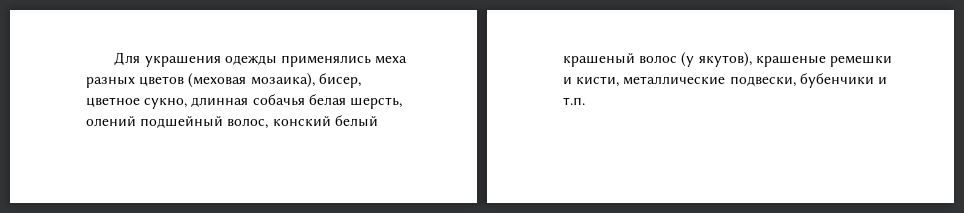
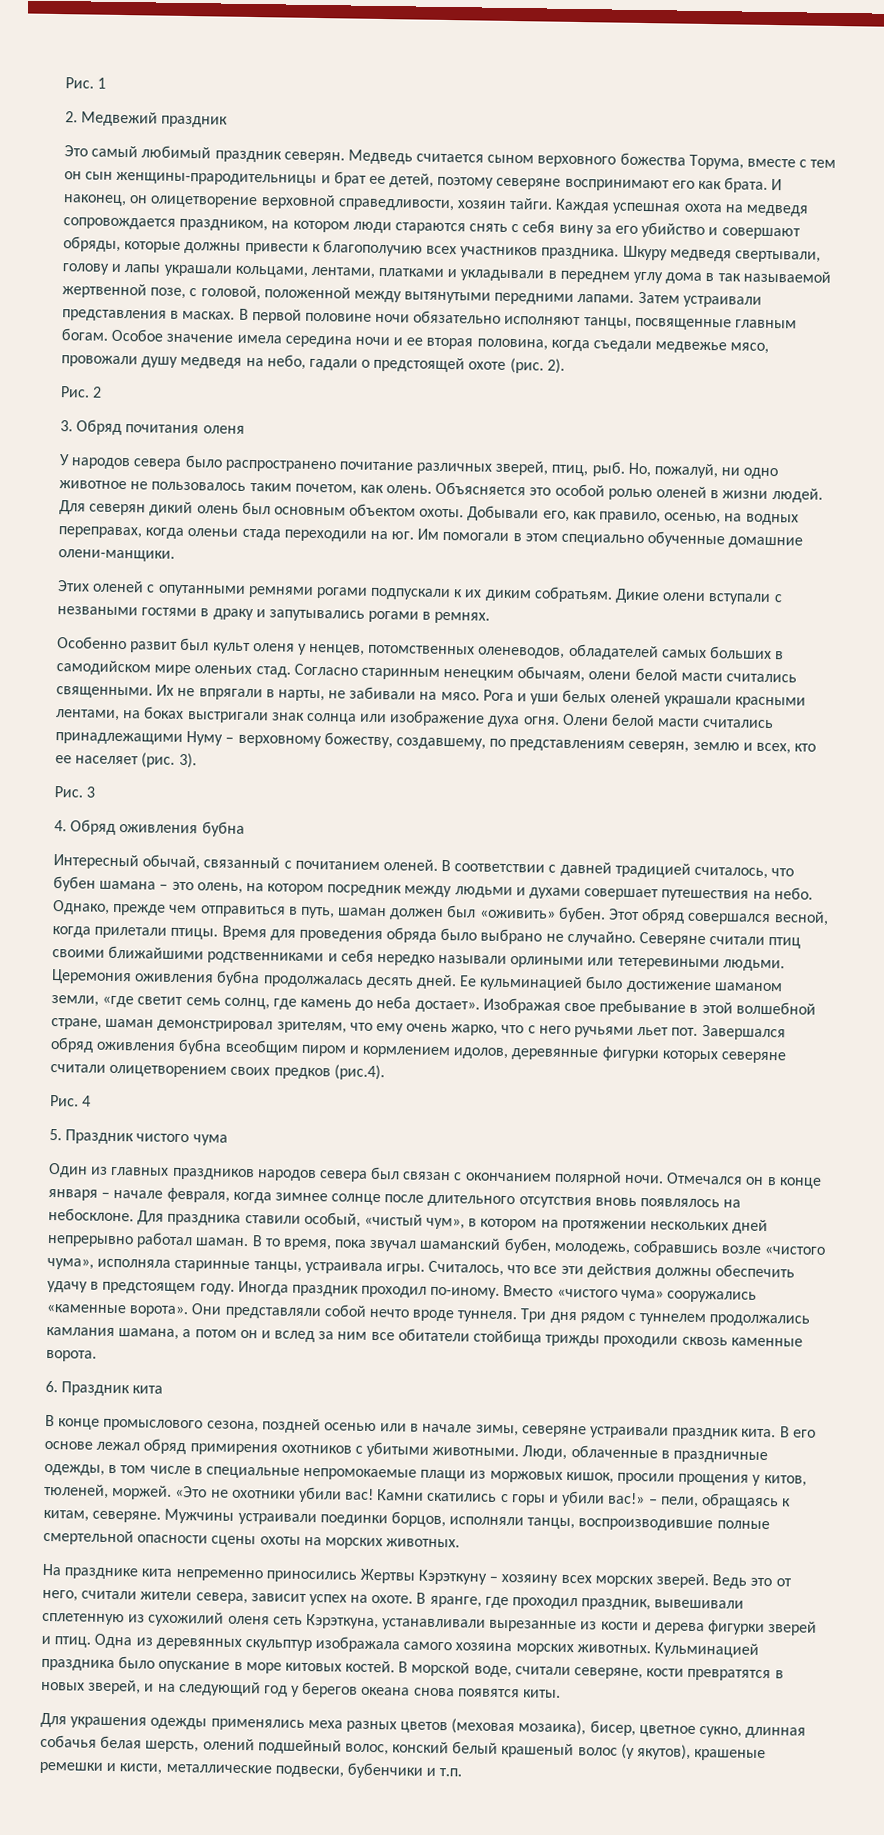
(114, 59) none -> [65,77,107,89] [65,111,229,128] [64,145,837,170] [64,171,783,193] [63,194,809,217] [63,217,801,240] [63,236,822,263] [62,263,831,284] [62,283,762,308] [62,308,798,331] [61,328,770,354] [61,354,565,374] [60,386,103,398] [60,419,245,436] [59,454,779,480] [59,480,823,503] [59,500,799,526] [58,526,804,549] [58,549,175,562] [57,580,783,606] [57,606,491,624] [57,636,785,661] [56,660,798,683] [56,684,806,709] [55,706,775,729] [55,731,817,755] [55,752,197,769] [54,786,96,798] [54,819,245,837] [53,854,795,880] [53,876,813,902] [53,900,829,926] [52,925,802,949] [52,945,785,972] [51,969,783,994] [51,995,816,1016] [51,1018,786,1041] [50,1037,787,1064] [50,1064,385,1081] [50,1095,92,1107] [49,1128,228,1146] [48,1162,822,1189] [48,1187,742,1209] [48,1207,769,1235] [47,1232,826,1257] [47,1257,796,1280] [47,1280,758,1303] [46,1303,811,1327] [46,1326,803,1348] [46,1349,97,1362] [45,1380,164,1397] [45,1414,816,1440] [44,1438,769,1464] [44,1463,807,1487] [44,1483,792,1510] [43,1508,770,1532] [43,1529,461,1550] [42,1563,792,1589] [42,1589,745,1611] [42,1611,818,1636] [41,1633,760,1658] [41,1656,784,1682] [41,1679,562,1698] Рис. 1 // 2. Медвежий праздник // Это самый любимый праздник северян. Медведь считается сыном верховного божества Торума, вместе с тем он сын женщины-прародительницы и брат ее детей, поэтому северяне воспринимают его как брата. И наконец, он олицетворение верховной справедливости, хозяин тайги. Каждая успешная охота на медведя сопровождается праздником, на котором люди стараются снять с себя вину за его убийство и совершают обряды, которые должны привести к благополучию всех участников праздника. Шкуру медведя свертывали, голову и лапы украшали кольцами, лентами, платками и укладывали в переднем углу дома в так называемой жертвенной позе, с головой, положенной между вытянутыми передними лапами. Затем устраивали представления в масках. В первой половине ночи обязательно исполняют танцы, посвященные главным богам. Особое значение имела середина ночи и ее вторая половина, когда съедали медвежье мясо, провожали душу медведя на небо, гадали о предстоящей охоте (рис. 2). // Рис. 2 // 3. Обряд почитания оленя // У народов севера было распространено почитание различных зверей, птиц, рыб. Но, пожалуй, ни одно животное не пользовалось таким почетом, как олень. Объясняется это особой ролью оленей в жизни людей. Для северян дикий олень был основным объектом охоты. Добывали его, как правило, осенью, на водных переправах, когда оленьи стада переходили на юг. Им помогали в этом специально обученные домашние олени-манщики. // Этих оленей с опутанными ремнями рогами подпускали к их диким собратьям. Дикие олени вступали с незваными гостями в драку и запутывались рогами в ремнях. // Особенно развит был культ оленя у ненцев, потомственных оленеводов, обладателей самых больших в самодийском мире оленьих стад. Согласно старинным ненецким обычаям, олени белой масти считались священными. Их не впрягали в нарты, не забивали на мясо. Рога и уши белых оленей украшали красными лентами, на боках выстригали знак солнца или изображение духа огня. Олени белой масти считались принадлежащими Нуму – верховному божеству, создавшему, по представлениям северян, землю и всех, кто ее населяет (рис. 3). // Рис. 3 // 4. Обряд оживления бубна // Интересный обычай, связанный с почитанием оленей. В соответствии с давней традицией считалось, что бубен шамана – это олень, на котором посредник между людьми и духами совершает путешествия на небо. Однако, прежде чем отправиться в путь, шаман должен был «оживить» бубен. Этот обряд совершался весной, когда прилетали птицы. Время для проведения обряда было выбрано не случайно. Северяне считали птиц своими ближайшими родственниками и себя нередко называли орлиными или тетеревиными людьми. Церемония оживления бубна продолжалась десять дней. Ее кульминацией было достижение шаманом земли, «где светит семь солнц, где камень до неба достает». Изображая свое пребывание в этой волшебной стране, шаман демонстрировал зрителям, что ему очень жарко, что с него ручьями льет пот. Завершался обряд оживления бубна всеобщим пиром и кормлением идолов, деревянные фигурки которых северяне считали олицетворением своих предков (рис.4). // Рис. 4 // 5. Праздник чистого чума // Один из главных праздников народов севера был связан с окончанием полярной ночи. Отмечался он в конце января – начале февраля, когда зимнее солнце после длительного отсутствия вновь появлялось на небосклоне. Для праздника ставили особый, «чистый чум», в котором на протяжении нескольких дней непрерывно работал шаман. В то время, пока звучал шаманский бубен, молодежь, собравшись возле «чистого чума», исполняла старинные танцы, устраивала игры. Считалось, что все эти действия должны обеспечить удачу в предстоящем году. Иногда праздник проходил по-иному. Вместо «чистого чума» сооружались «каменные ворота». Они представляли собой нечто вроде туннеля. Три дня рядом с туннелем продолжались камлания шамана, а потом он и вслед за ним все обитатели стойбища трижды проходили сквозь каменные ворота. // 6. Праздник кита // В конце промыслового сезона, поздней осенью или в начале зимы, северяне устраивали праздник кита. В его основе лежал обряд примирения охотников с убитыми животными. Люди, облаченные в праздничные одежды, в том числе в специальные непромокаемые плащи из моржовых кишок, просили прощения у китов, тюленей, моржей. «Это не охотники убили вас! Камни скатились с горы и убили вас!» – пели, обращаясь к китам, северяне. Мужчины устраивали поединки борцов, исполняли танцы, воспроизводившие полные смертельной опасности сцены охоты на морских животных. // На празднике кита непременно приносились Жертвы Кэрэткуну – хозяину всех морских зверей. Ведь это от него, считали жители севера, зависит успех на охоте. В яранге, где проходил праздник, вывешивали сплетенную из сухожилий оленя сеть Кэрэткуна, устанавливали вырезанные из кости и дерева фигурки зверей и птиц. Одна из деревянных скульптур изображала самого хозяина морских животных. Кульминацией праздника было опускание в море китовых костей. В морской воде, считали северяне, кости превратятся в новых зверей, и на следующий год у берегов океана снова появятся киты. //

